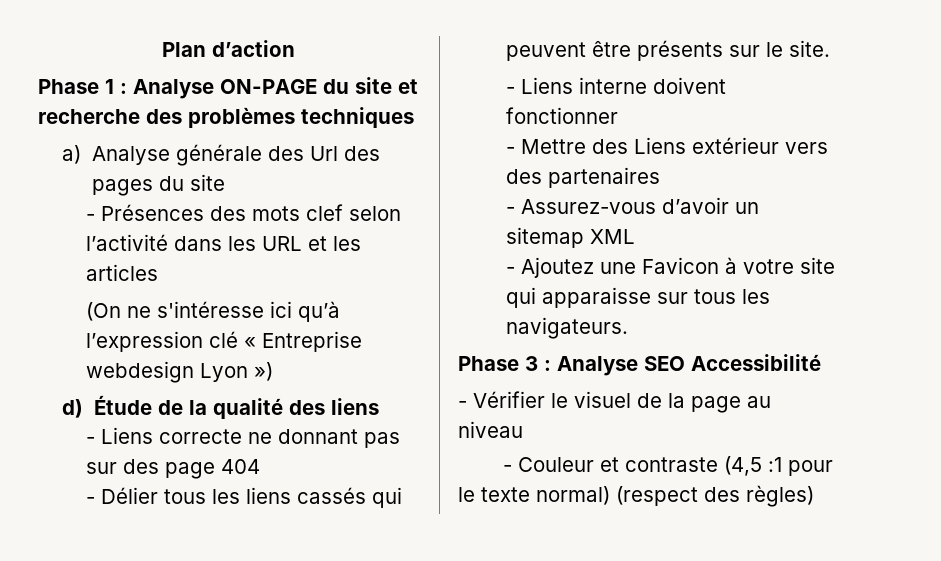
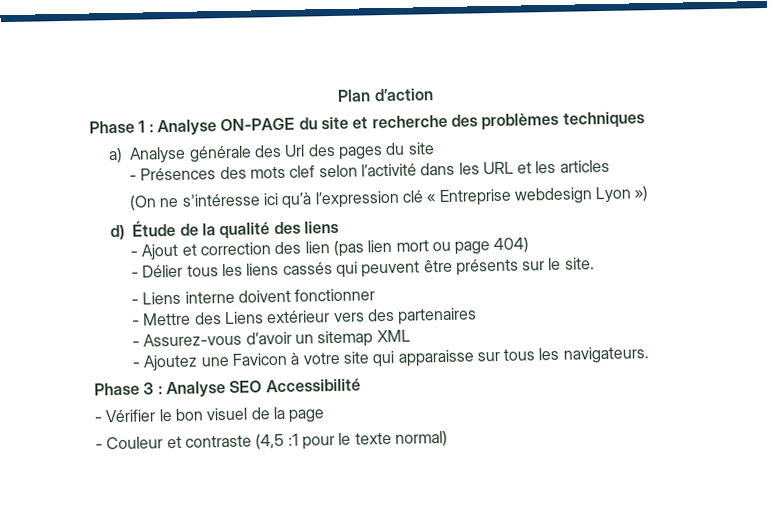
[101,427,401,448] [86,459,261,479] Liens correcte ne donnant pas sur des page 404 -> [141,237,530,261] Ajout et correction des lien (pas lien mort ou page 404)
(568, 400) none -> [174,408,203,421] bon
[747,396,771,408] [458,421,523,438] au niveau -> (326, 416) none
[616,485,814,507] (respect des règles) -> (448, 438) none

